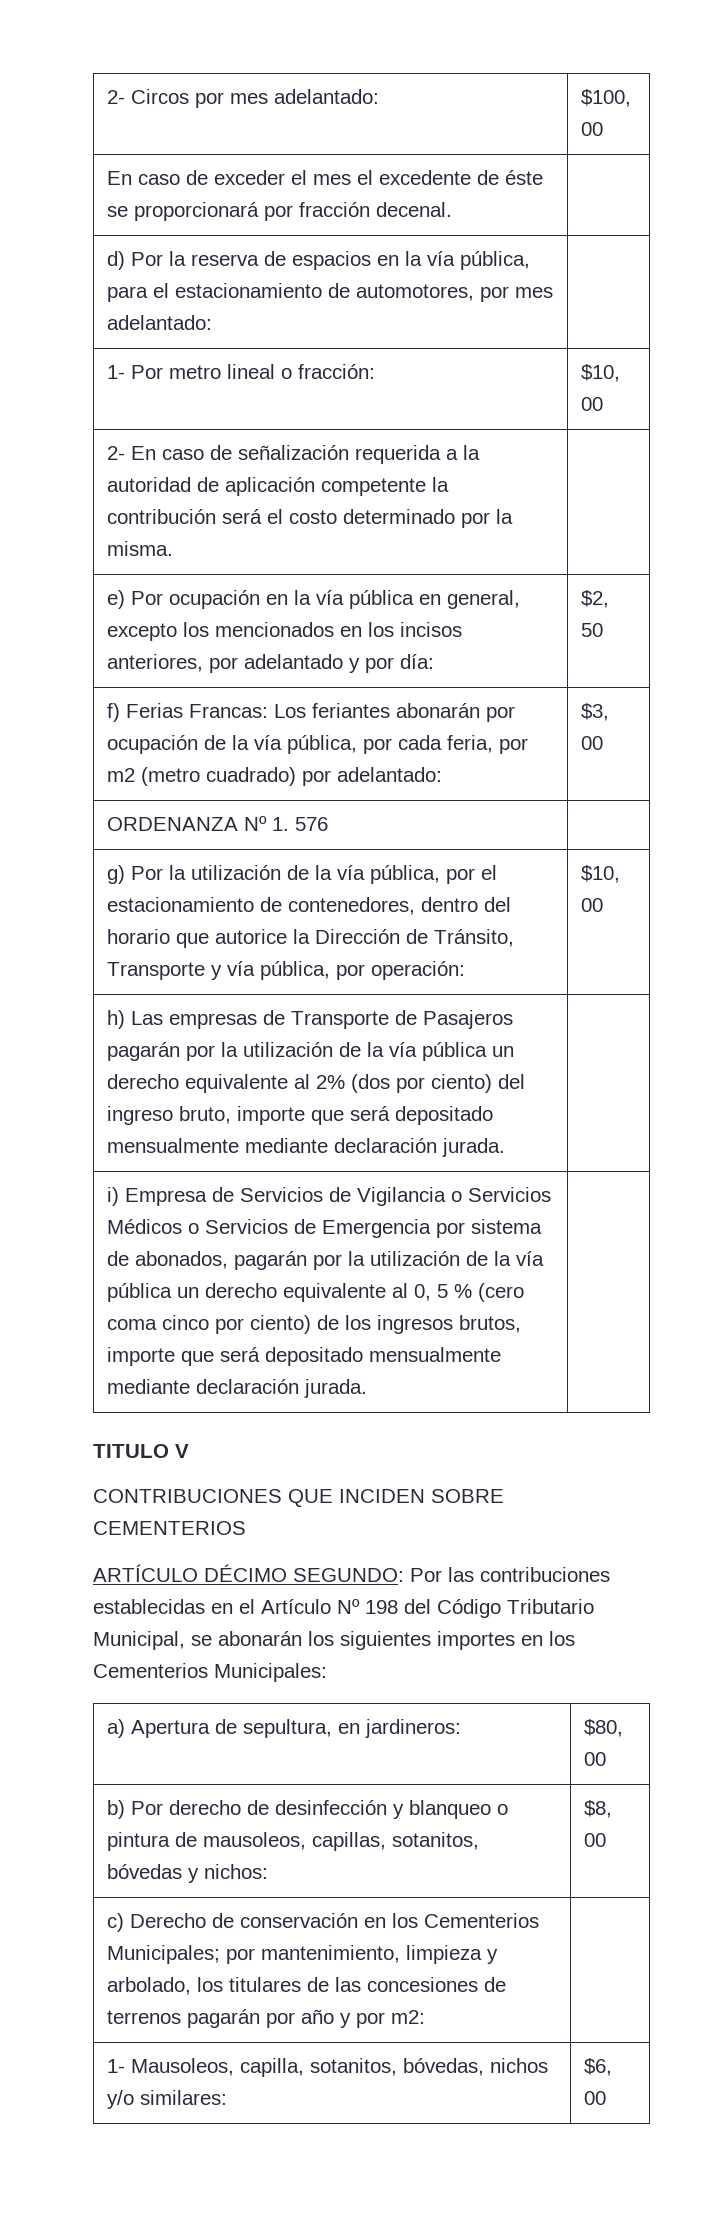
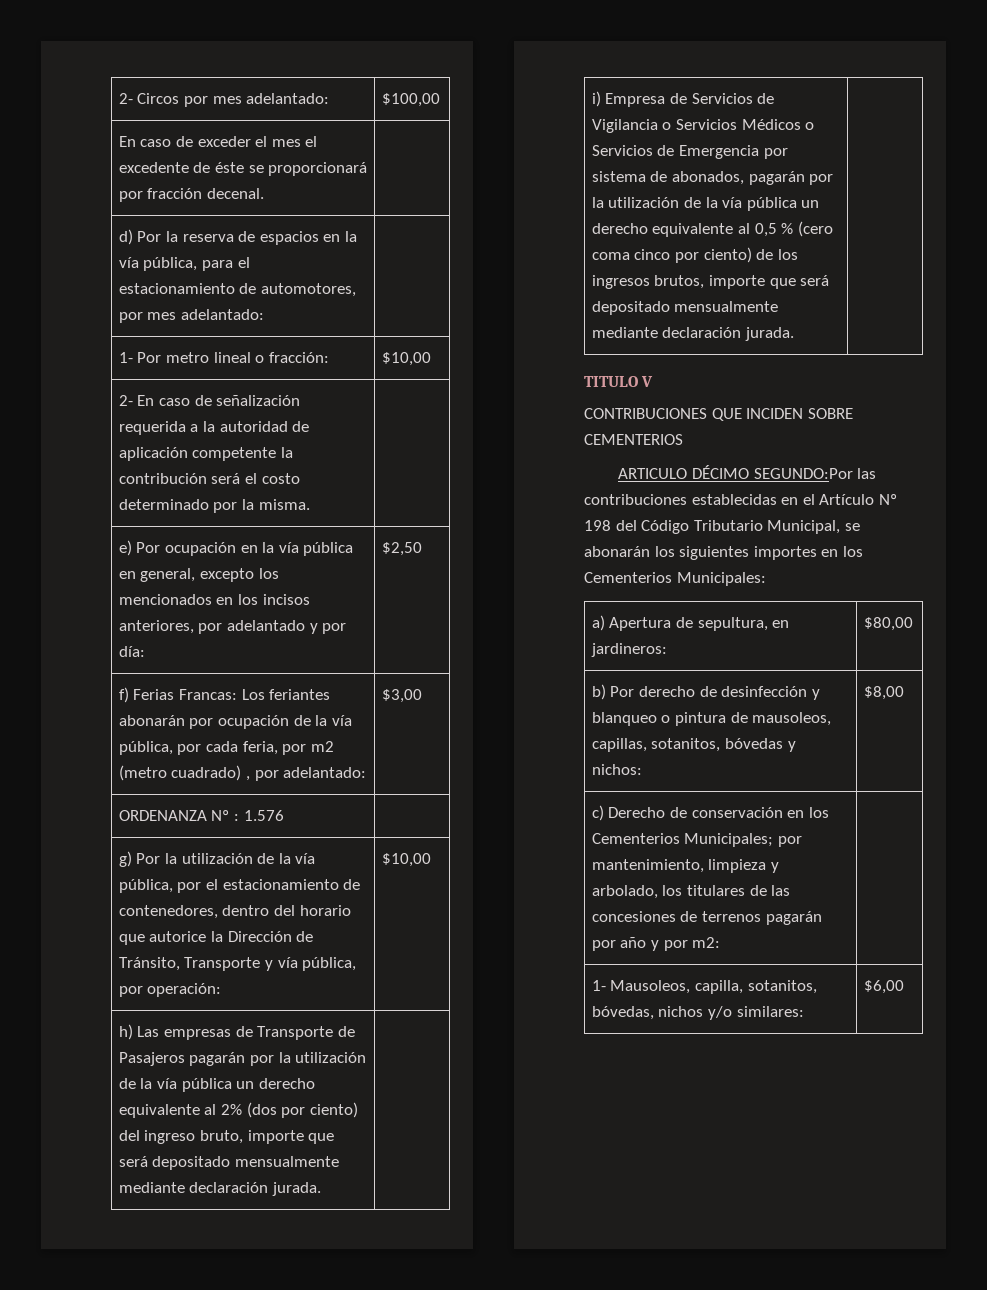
[581,89,632,107] [581,122,604,136] $100, 00 -> [381,93,440,107] $100,00
[581,364,621,382] [581,397,604,411] $10, 00 -> [381,352,431,366] $10,00
[581,590,610,608] [581,623,604,637] $2, 50 -> [381,542,422,556] $2,50
(297, 776) none -> [245,776,250,781] ,
[581,703,610,721] [581,736,604,750] $3, 00 -> [381,689,422,703] $3,00
[272,817,329,831] 1. 576 -> [233,810,284,821] : 1.576
[581,865,621,883] [581,898,604,912] $10, 00 -> [381,853,431,867] $10,00
[414,1284,449,1301] 0, 5 -> [754,223,777,237] 0,5
[93,1564,442,1582] ARTÍCULO DÉCIMO SEGUNDO: Por -> [618,465,853,479] ARTICULO DÉCIMO SEGUNDO:Por
[584,1719,624,1737] [584,1752,607,1766] $80, 00 -> [863,617,913,631] $80,00
[584,1800,613,1818] [584,1833,607,1847] $8, 00 -> [863,686,904,700] $8,00
[584,2058,613,2076] [584,2091,607,2105] $6, 00 -> [863,980,904,994] $6,00

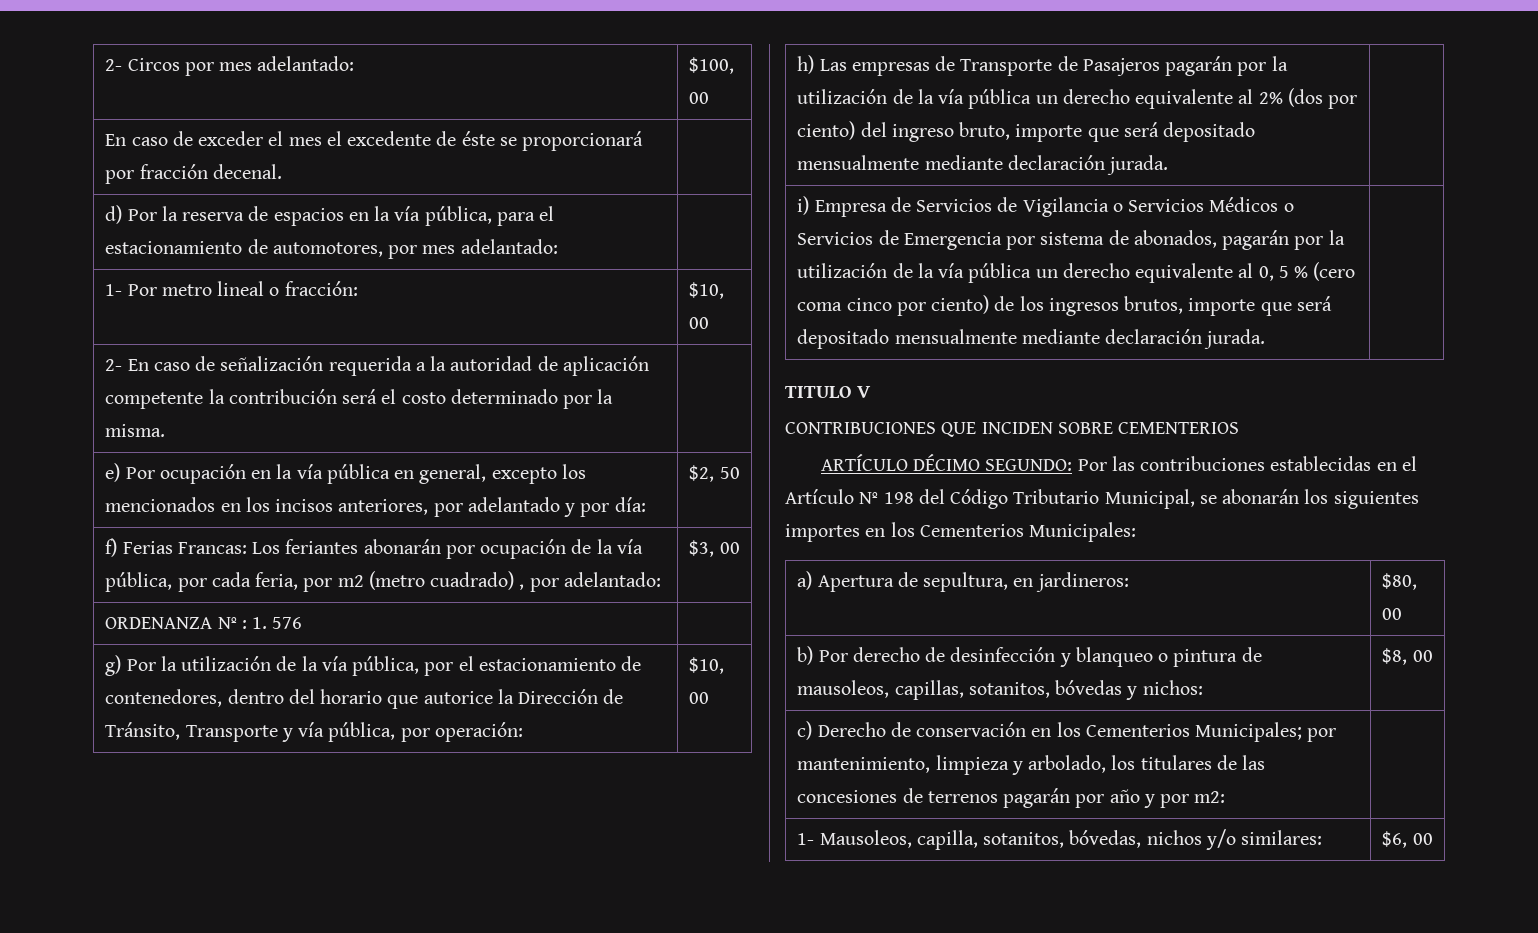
[381,93,440,107] $100,00 -> [689,57,735,74] [689,92,710,104] $100, 00
[381,352,431,366] $10,00 -> [689,282,725,299] [689,317,710,329] $10, 00
[381,542,422,556] $2,50 -> [689,465,740,482] $2, 50
[381,689,422,703] $3,00 -> [689,540,740,557] $3, 00
[243,810,284,821] 1.576 -> [252,617,303,629] 1. 576
[381,853,431,867] $10,00 -> [689,657,725,674] [689,692,710,704] $10, 00
[754,223,777,237] 0,5 -> [1258,266,1289,281] 0, 5
[618,465,853,479] ARTICULO DÉCIMO SEGUNDO:Por -> [820,453,1107,471] ARTÍCULO DÉCIMO SEGUNDO: Por
[863,617,913,631] $80,00 -> [1382,573,1418,590] [1382,608,1403,620] $80, 00
[863,686,904,700] $8,00 -> [1382,648,1433,665] $8, 00
[863,980,904,994] $6,00 -> [1382,831,1433,848] $6, 00

